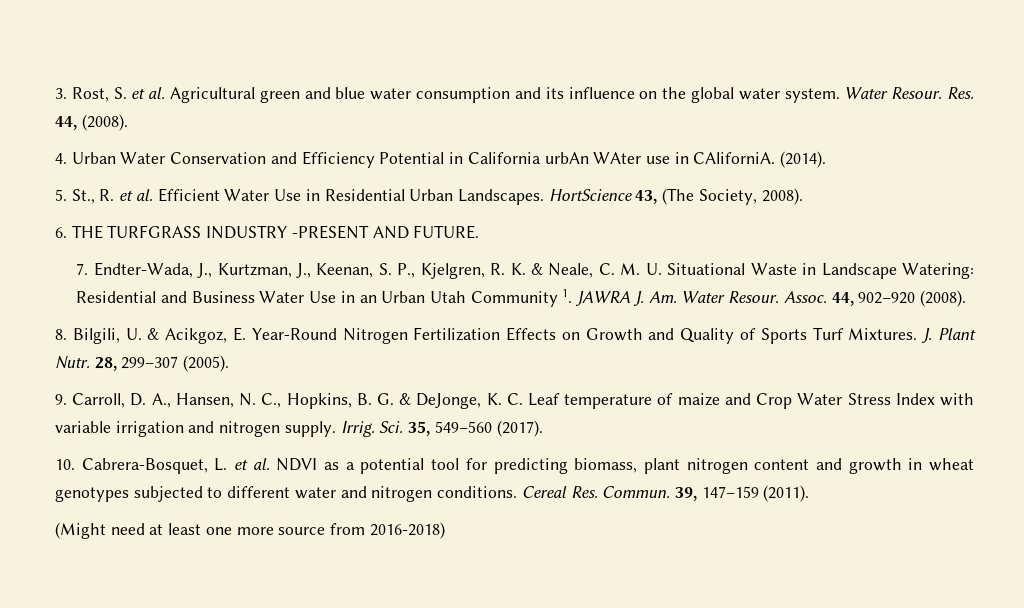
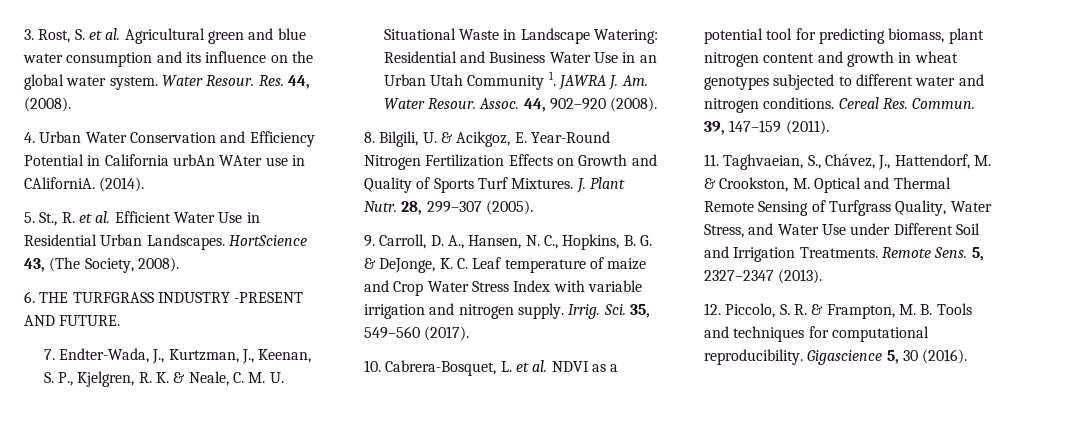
[55,522,445,539] (Might need at least one more source from 2016-2018) -> [704,154,991,170] [704,177,951,193] [704,200,992,216] [704,223,980,238] [704,246,984,262] [704,269,823,284] [704,303,972,319] [704,326,929,342] [704,349,968,365] 11. Taghvaeian, S., Chávez, J., Hattendorf, M. & Crookston, M. Optical and Thermal Remote Sensing of Turfgrass Quality, Water Stress, and Water Use under Different Soil and Irrigation Treatments. Remote Sens. 5, 2327–2347 (2013). // 12. Piccolo, S. R. & Frampton, M. B. Tools and techniques for computational reproducibility. Gigascience 5, 30 (2016).

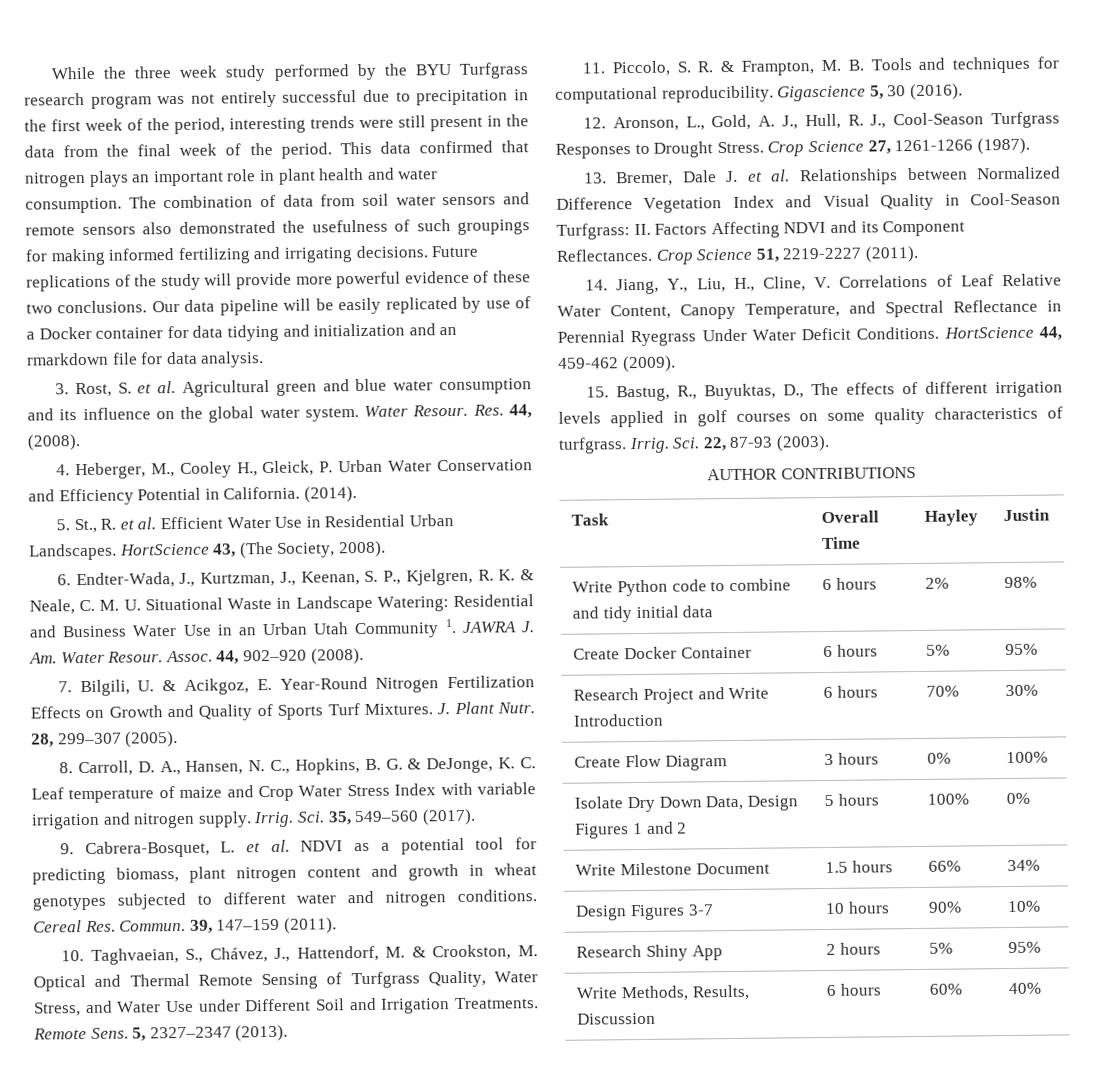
(24, 34) none -> [50,62,529,82] [24,89,529,109] [24,114,529,135] [24,140,529,159] [25,167,439,188] [25,192,531,214] [25,219,530,236] [25,245,479,266] [26,270,532,292] [26,296,531,316] [26,323,458,342] [26,351,265,368] While the three week study performed by the BYU Turfgrass research program was not entirely successful due to precipitation in the first week of the period, interesting trends were still present in the data from the final week of the period. This data confirmed that nitrogen plays an important role in plant health and water consumption. The combination of data from soil water sensors and remote sensors also demonstrated the usefulness of such groupings for making informed fertilizing and irrigating decisions. Future replications of the study will provide more powerful evidence of these two conclusions. Our data pipeline will be easily replicated by use of a Docker container for data tidying and initialization and an rmarkdown file for data analysis. //
(35, 137) none -> [74,460,334,480] Heberger, M., Cooley H., Gleick, P.
[104,154,305,166] [24,177,95,189] California urbAn WAter use in CAliforniA. -> [223,486,301,500] California.
[39,292,304,303] [24,315,121,326] [43,349,55,360] THE TURFGRASS INDUSTRY -PRESENT AND FUTURE. // 7. -> (71, 580) none
[364,132,375,143] 8. -> [57,681,72,693] 7.
[364,235,375,247] 9. -> [58,762,73,774] 8.
[364,360,381,372] 10. -> [59,843,74,855] 9.
[704,154,719,166] 11. -> [60,950,84,962] 10.
[704,303,721,315] 12. -> [581,62,605,74] 11.
(968, 356) none -> [582,111,1060,132] [555,137,1030,159] [583,166,1061,187] [556,192,1061,213] [556,220,966,240] [556,245,919,265] [584,273,1062,295] [557,299,1062,320] [557,326,1062,347] [558,355,676,373] [585,381,1063,402] [558,406,1063,428] [558,434,830,454] [707,467,916,481] [571,513,610,526] [821,510,880,524] [821,536,862,550] [924,509,979,526] [1003,508,1051,522] [572,578,791,597] [572,605,714,623] [822,577,877,591] [925,577,950,589] [1004,576,1038,589] [573,646,752,660] [823,644,878,658] [926,644,951,656] [1005,643,1039,656] [573,687,770,704] [573,713,665,727] [823,685,878,699] [926,685,960,697] [1005,684,1039,697] [574,754,727,771] [824,752,879,766] [927,752,952,764] [1006,751,1049,764] [574,795,798,813] [575,821,688,839] [824,793,879,807] [927,793,970,805] [1006,792,1031,805] [575,862,770,876] [825,860,893,873] [928,860,962,872] [1007,859,1041,872] [575,904,714,921] [825,901,890,914] [928,901,963,913] [1007,900,1042,913] [576,944,723,961] [826,942,881,955] [929,942,954,954] [1008,941,1042,954] [576,984,749,1002] [577,1012,657,1025] [826,983,881,996] [929,983,963,995] [1008,982,1042,995] // 12. Aronson, L., Gold, A. J., Hull, R. J., Cool-Season Turfgrass Responses to Drought Stress. Crop Science 27, 1261-1266 (1987). // 13. Bremer, Dale J. et al. Relationships between Normalized Difference Vegetation Index and Visual Quality in Cool-Season Turfgrass: II. Factors Affecting NDVI and its Component Reflectances. Crop Science 51, 2219-2227 (2011). // 14. Jiang, Y., Liu, H., Cline, V. Correlations of Leaf Relative Water Content, Canopy Temperature, and Spectral Reflectance in Perennial Ryegrass Under Water Deficit Conditions. HortScience 44, 459-462 (2009). // 15. Bastug, R., Buyuktas, D., The effects of different irrigation levels applied in golf courses on some quality characteristics of turfgrass. Irrig. Sci. 22, 87-93 (2003). // AUTHOR CONTRIBUTIONS // Task | Overall Time | Hayley | Justin // Write Python code to combine and tidy initial data | 6 hours | 2% | 98% // Create Docker Container | 6 hours | 5% | 95% // Research Project and Write Introduction | 6 hours | 70% | 30% // Create Flow Diagram | 3 hours | 0% | 100% // Isolate Dry Down Data, Design Figures 1 and 2 | 5 hours | 100% | 0% // Write Milestone Document | 1.5 hours | 66% | 34% // Design Figures 3-7 | 10 hours | 90% | 10% // Research Shiny App | 2 hours | 5% | 95% // Write Methods, Results, Discussion | 6 hours | 60% | 40%

